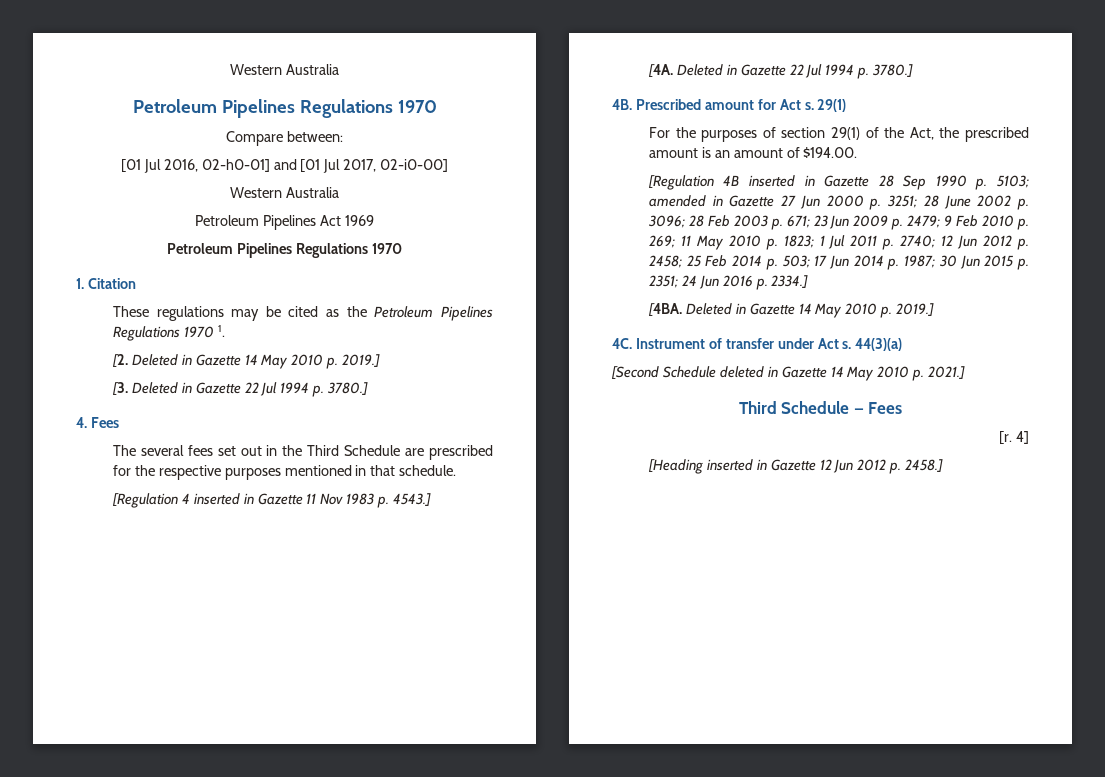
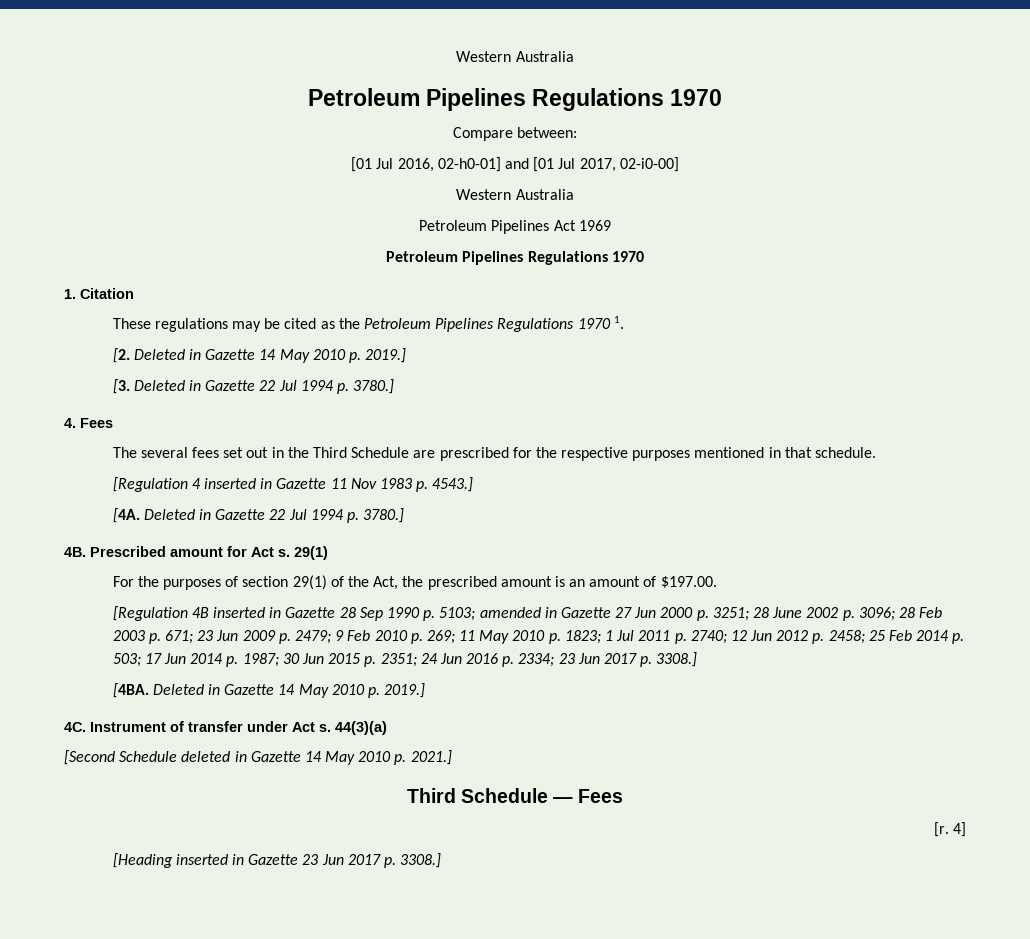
[803,147,858,158] $194.00. -> [660,576,717,588] $197.00.
[771,275,809,288] 2334.] -> [518,652,698,667] 2334; 23 Jun 2017 p. 3308.]
[819,459,944,474] 12 Jun 2012 p. 2458.] -> [302,853,442,868] 23 Jun 2017 p. 3308.]

